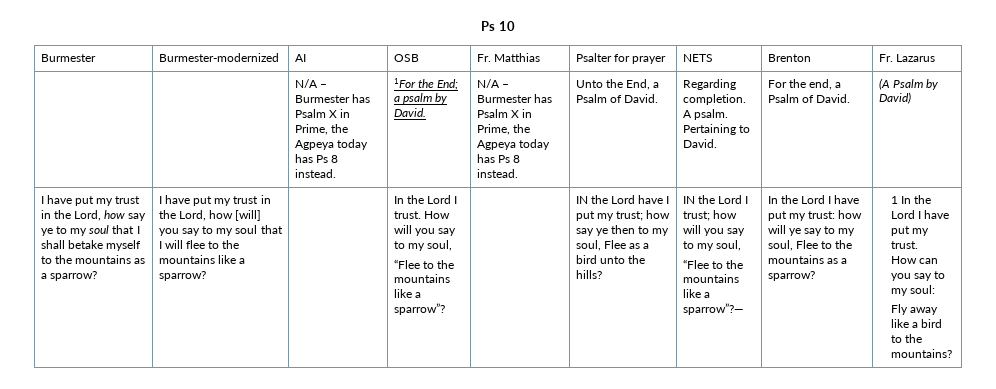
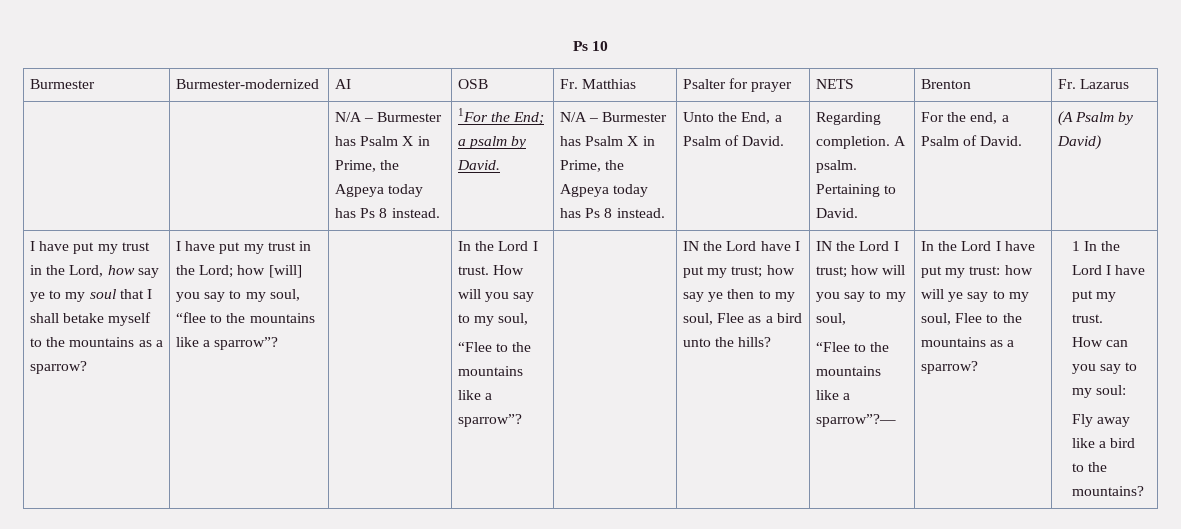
[179,210,207,221] Lord, -> [199,265,234,278] Lord;
[235,225,283,234] [158,240,240,249] [158,255,246,264] [158,271,206,281] soul that I will flee to the mountains like a sparrow? -> [269,289,300,301] [176,312,315,323] [176,337,279,350] soul, “flee to the mountains like a sparrow”?

